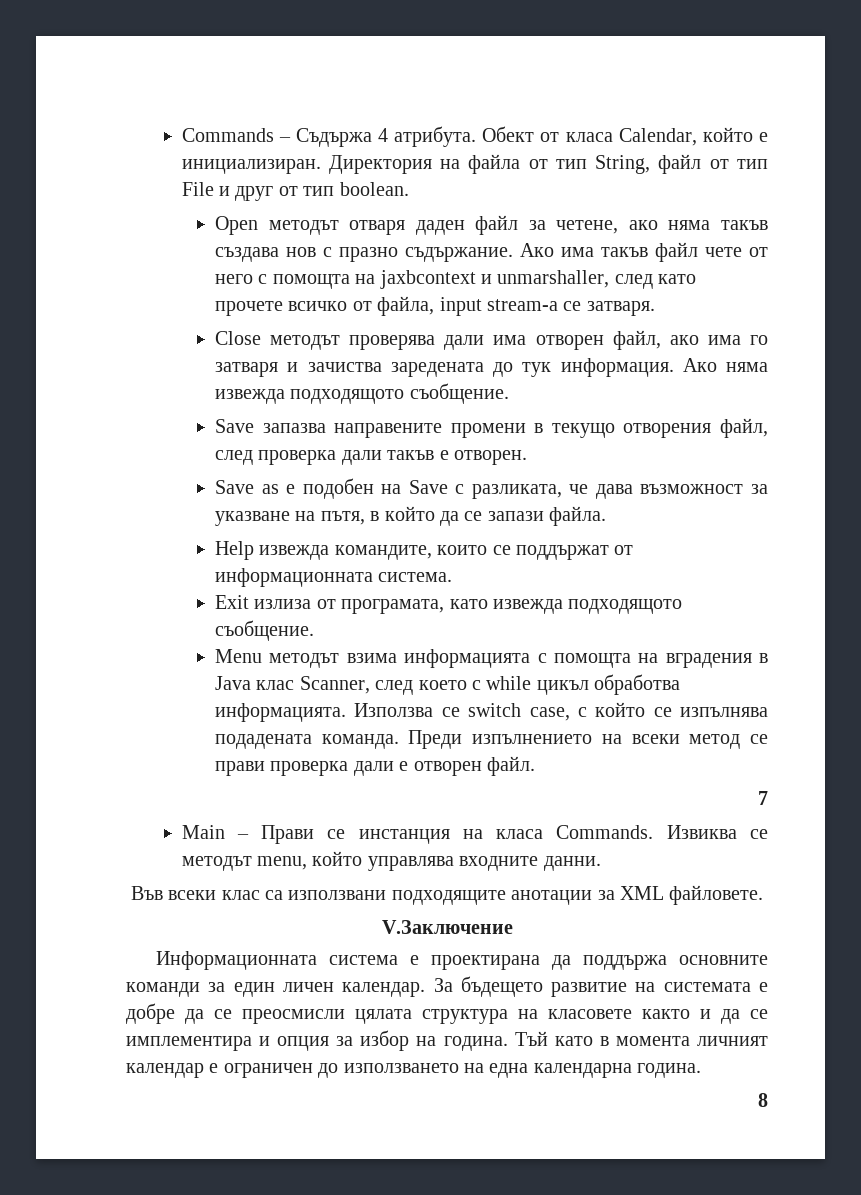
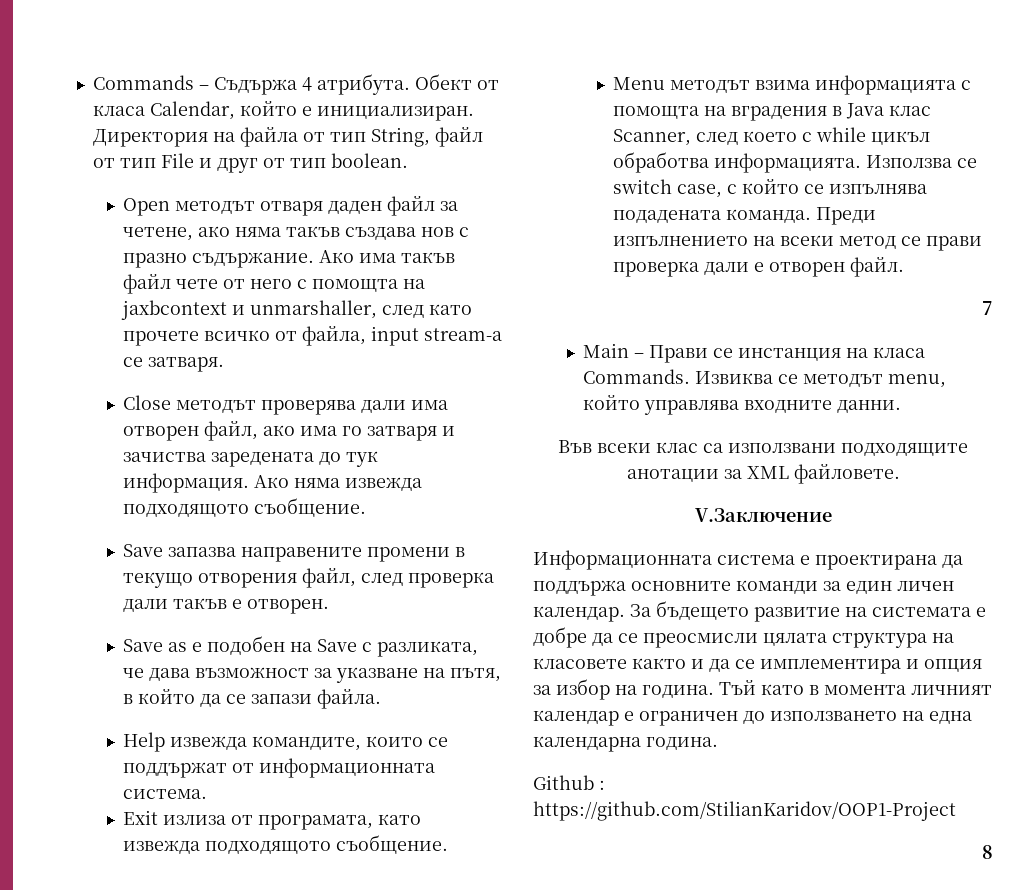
(702, 1070) none -> [533,775,605,790] [533,801,956,821] // Github : https://github.com/StilianKaridov/OOP1-Project

